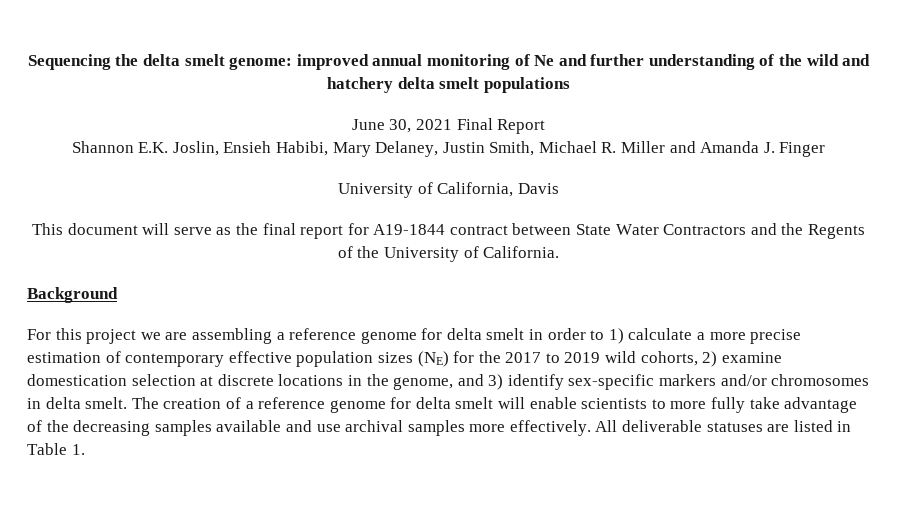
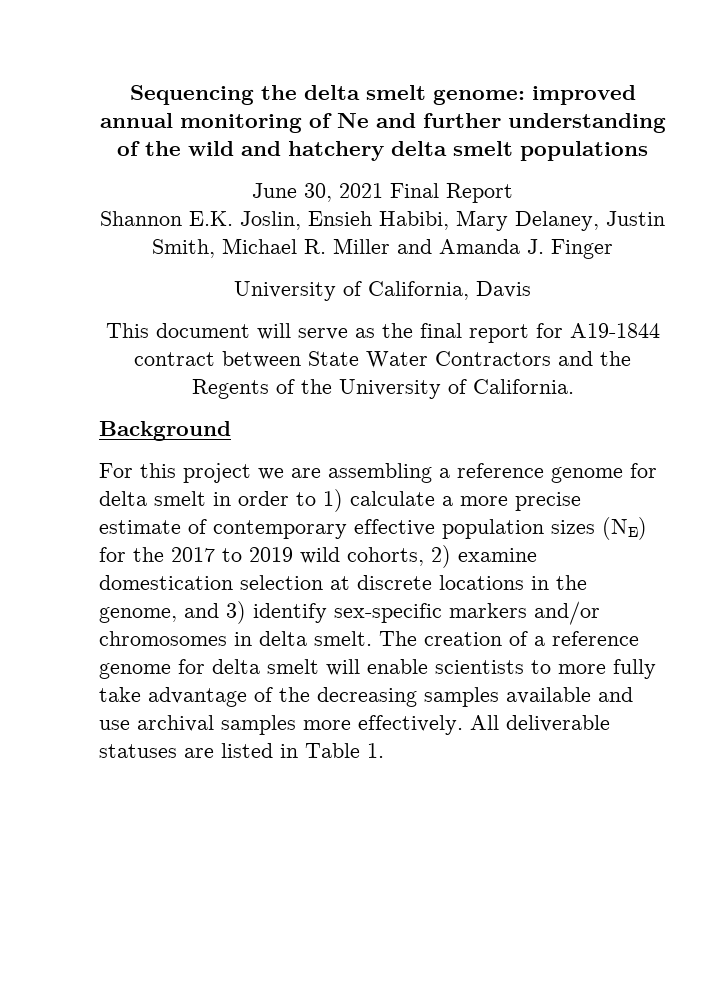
[27,352,101,363] estimation -> [99,520,181,534] estimate

